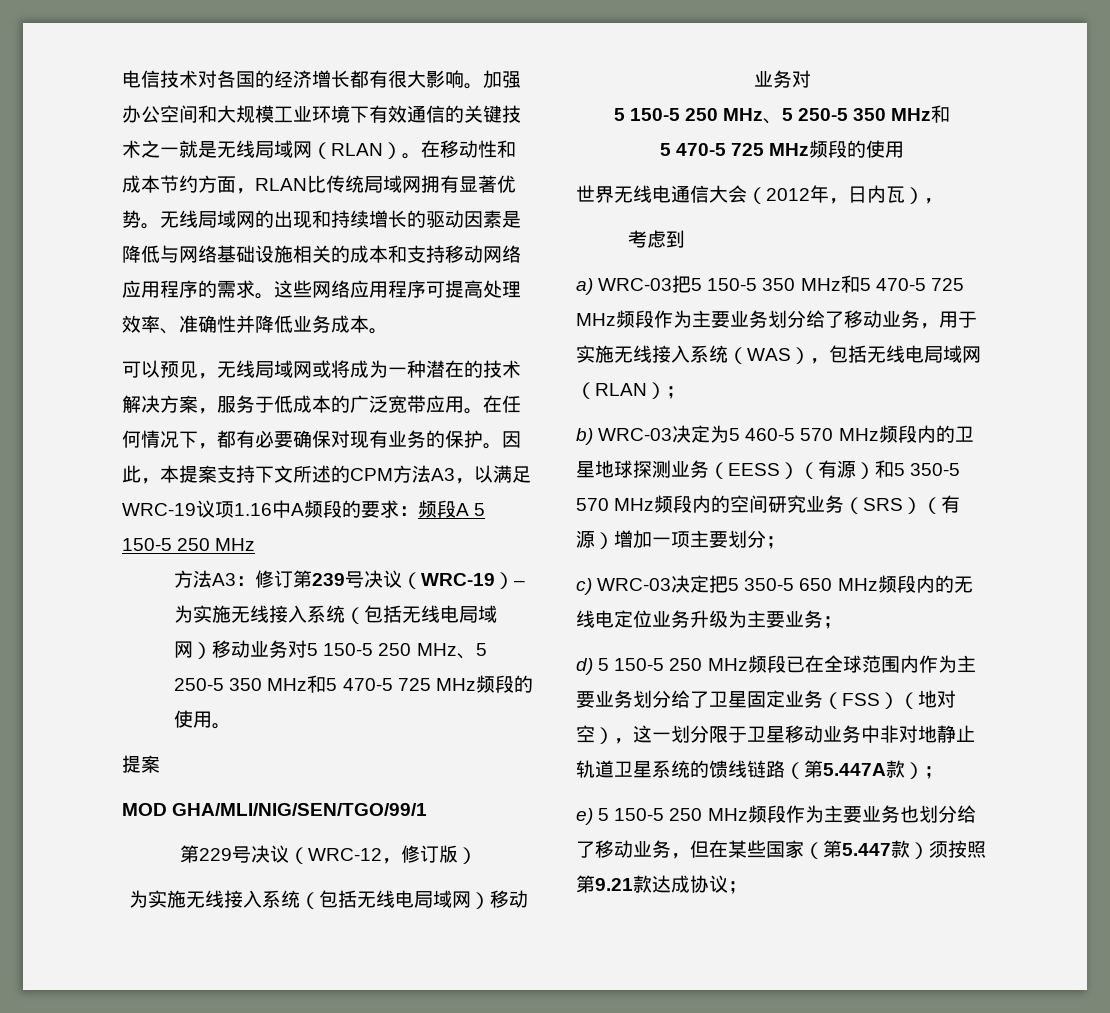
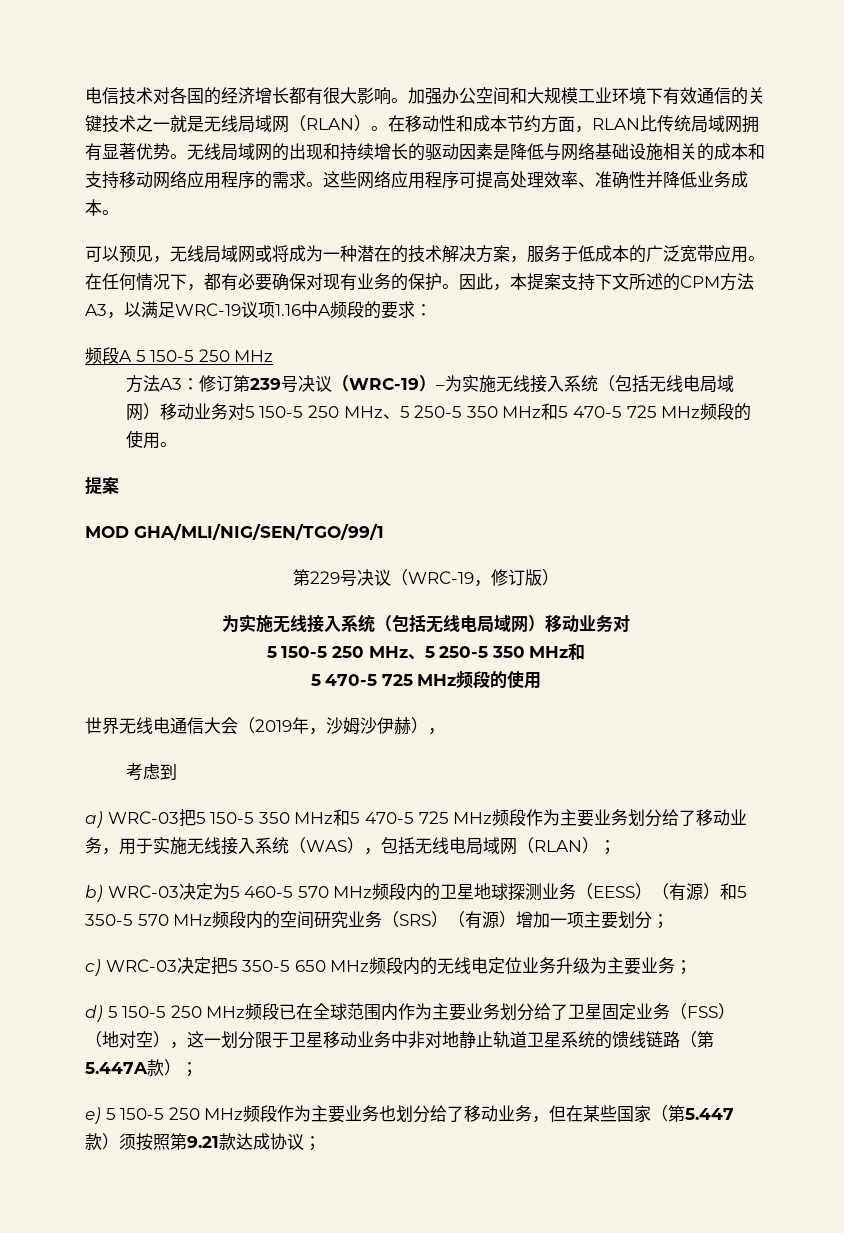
(418, 511) none -> (432, 310) //
[307,848,382,861] WRC-12 -> [408,571,474,584] WRC-19
[766,185,905,204] 2012年，日内瓦 -> [255,717,411,735] 2019年，沙姆沙伊赫

